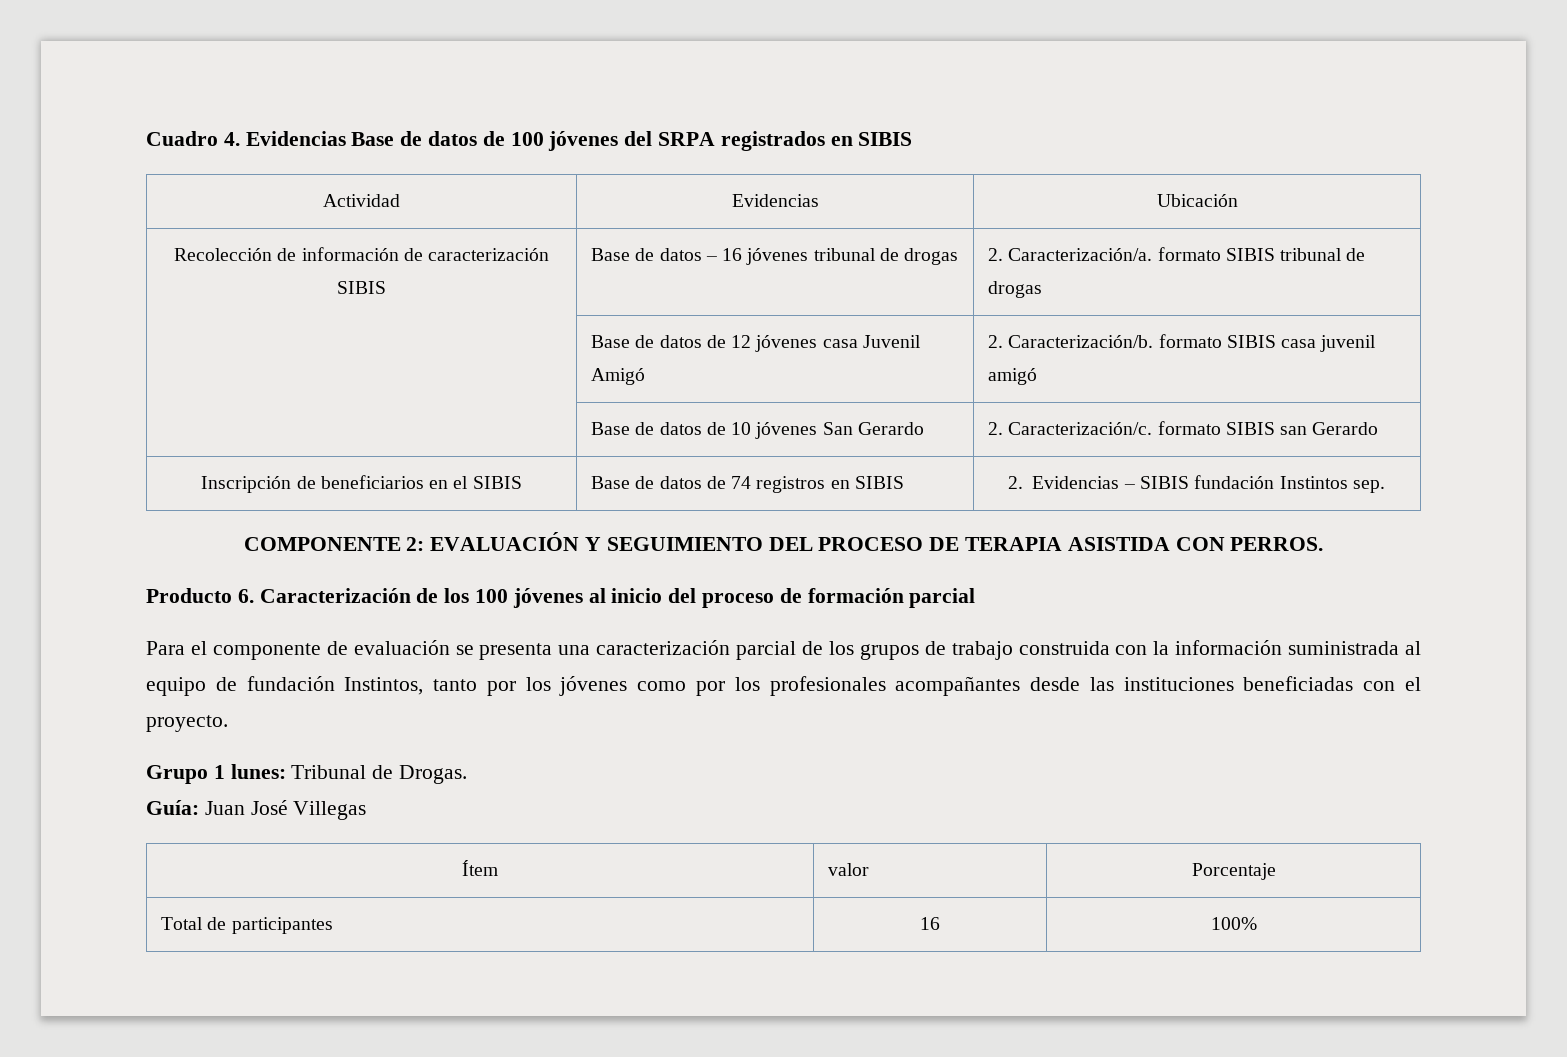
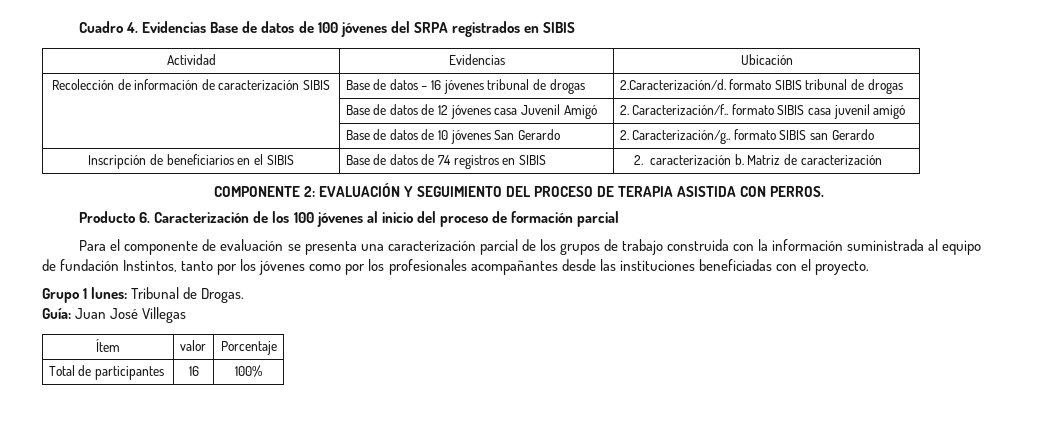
[987,248,1153,261] 2. Caracterización/a. -> [619,79,726,90] 2.Caracterización/d.
[1008,335,1154,348] Caracterización/b. -> [632,104,729,115] Caracterización/f..
[1008,422,1153,435] Caracterización/c. -> [632,130,731,144] Caracterización/g..
[1032,475,1385,493] Evidencias – SIBIS fundación Instintos sep. -> [650,154,882,165] caracterización b. Matriz de caracterización

